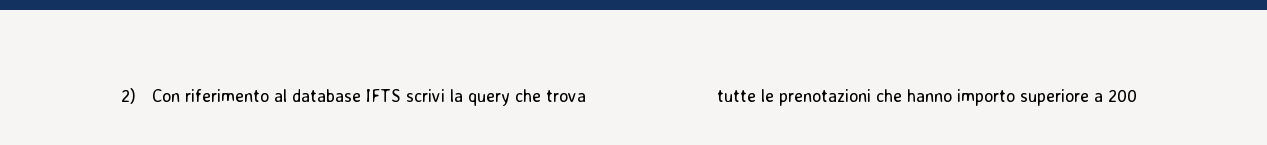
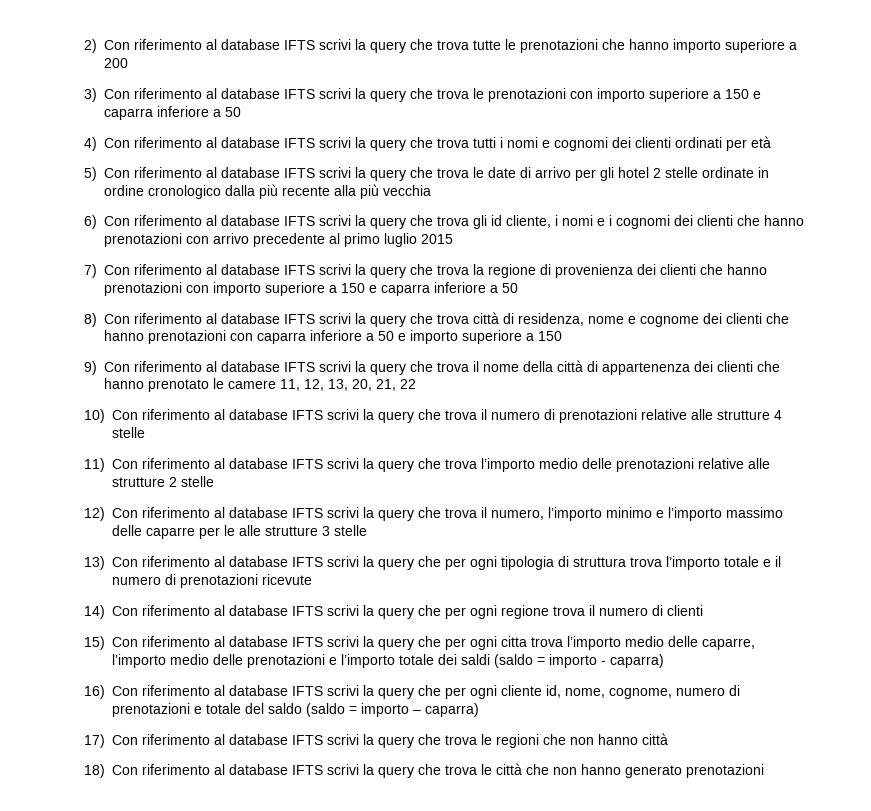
(1137, 95) none -> [83,88,761,102] [103,106,241,120] [83,136,771,151] [83,167,769,181] [103,184,431,199] [83,215,804,229] [103,233,453,247] [83,264,767,278] [103,282,518,296] [83,312,789,327] [103,330,562,344] [83,360,780,375] [103,378,416,392] [83,409,782,423] [111,427,145,438] [83,458,770,472] [111,476,214,487] [83,507,783,521] [111,525,367,539] [83,556,781,570] [111,574,312,588] [83,605,703,619] [83,636,755,650] [111,654,664,668] [83,685,740,699] [111,703,479,717] [83,733,668,748] [83,763,764,778] // 3) Con riferimento al database IFTS scrivi la query che trova le prenotazioni con importo superiore a 150 e caparra inferiore a 50 // 4) Con riferimento al database IFTS scrivi la query che trova tutti i nomi e cognomi dei clienti ordinati per età // 5) Con riferimento al database IFTS scrivi la query che trova le date di arrivo per gli hotel 2 stelle ordinate in ordine cronologico dalla più recente alla più vecchia // 6) Con riferimento al database IFTS scrivi la query che trova gli id cliente, i nomi e i cognomi dei clienti che hanno prenotazioni con arrivo precedente al primo luglio 2015 // 7) Con riferimento al database IFTS scrivi la query che trova la regione di provenienza dei clienti che hanno prenotazioni con importo superiore a 150 e caparra inferiore a 50 // 8) Con riferimento al database IFTS scrivi la query che trova città di residenza, nome e cognome dei clienti che hanno prenotazioni con caparra inferiore a 50 e importo superiore a 150 // 9) Con riferimento al database IFTS scrivi la query che trova il nome della città di appartenenza dei clienti che hanno prenotato le camere 11, 12, 13, 20, 21, 22 // 10) Con riferimento al database IFTS scrivi la query che trova il numero di prenotazioni relative alle strutture 4 stelle // 11) Con riferimento al database IFTS scrivi la query che trova l’importo medio delle prenotazioni relative alle strutture 2 stelle // 12) Con riferimento al database IFTS scrivi la query che trova il numero, l’importo minimo e l’importo massimo delle caparre per le alle strutture 3 stelle // 13) Con riferimento al database IFTS scrivi la query che per ogni tipologia di struttura trova l’importo totale e il numero di prenotazioni ricevute // 14) Con riferimento al database IFTS scrivi la query che per ogni regione trova il numero di clienti // 15) Con riferimento al database IFTS scrivi la query che per ogni citta trova l’importo medio delle caparre, l’importo medio delle prenotazioni e l’importo totale dei saldi (saldo = importo - caparra) // 16) Con riferimento al database IFTS scrivi la query che per ogni cliente id, nome, cognome, numero di prenotazioni e totale del saldo (saldo = importo – caparra) // 17) Con riferimento al database IFTS scrivi la query che trova le regioni che non hanno città // 18) Con riferimento al database IFTS scrivi la query che trova le città che non hanno generato prenotazioni

